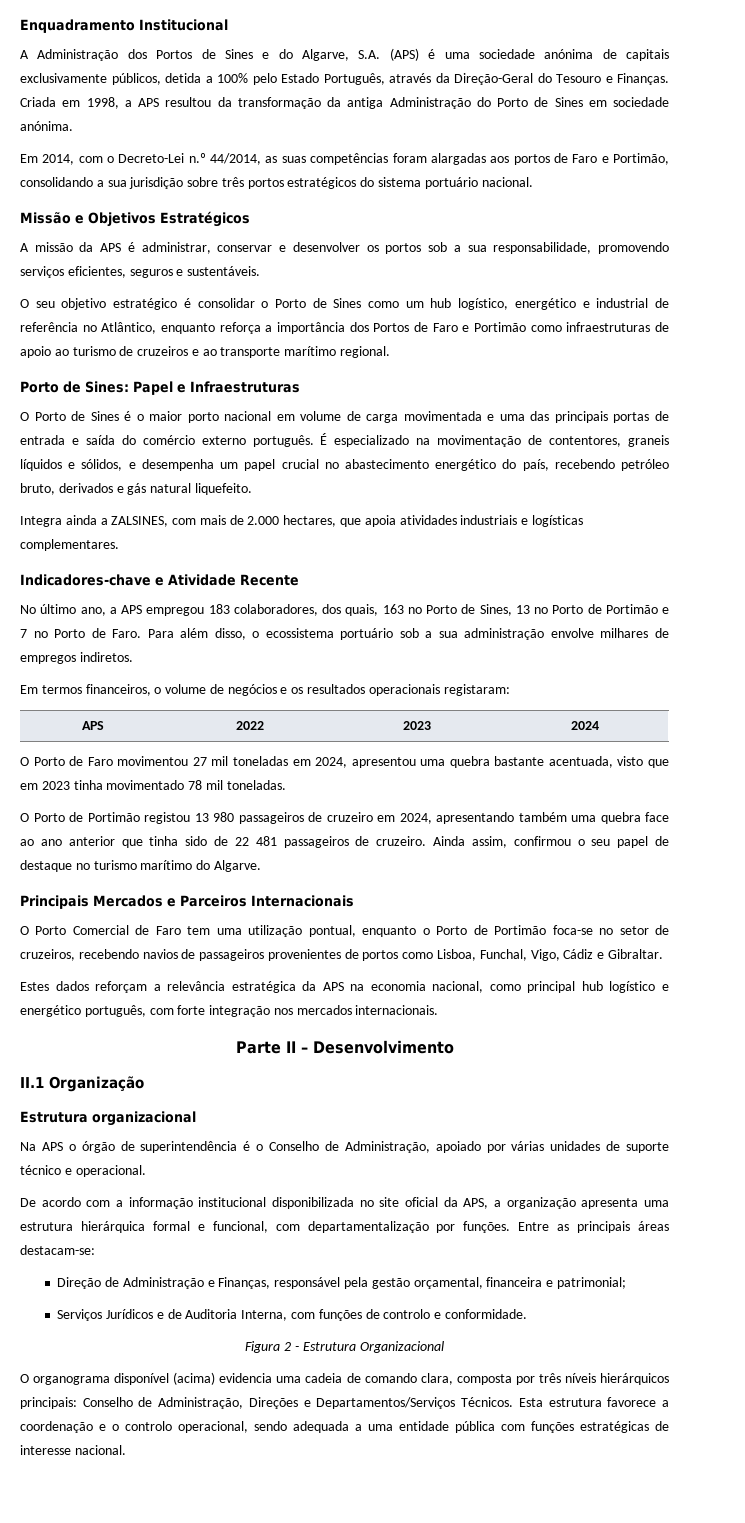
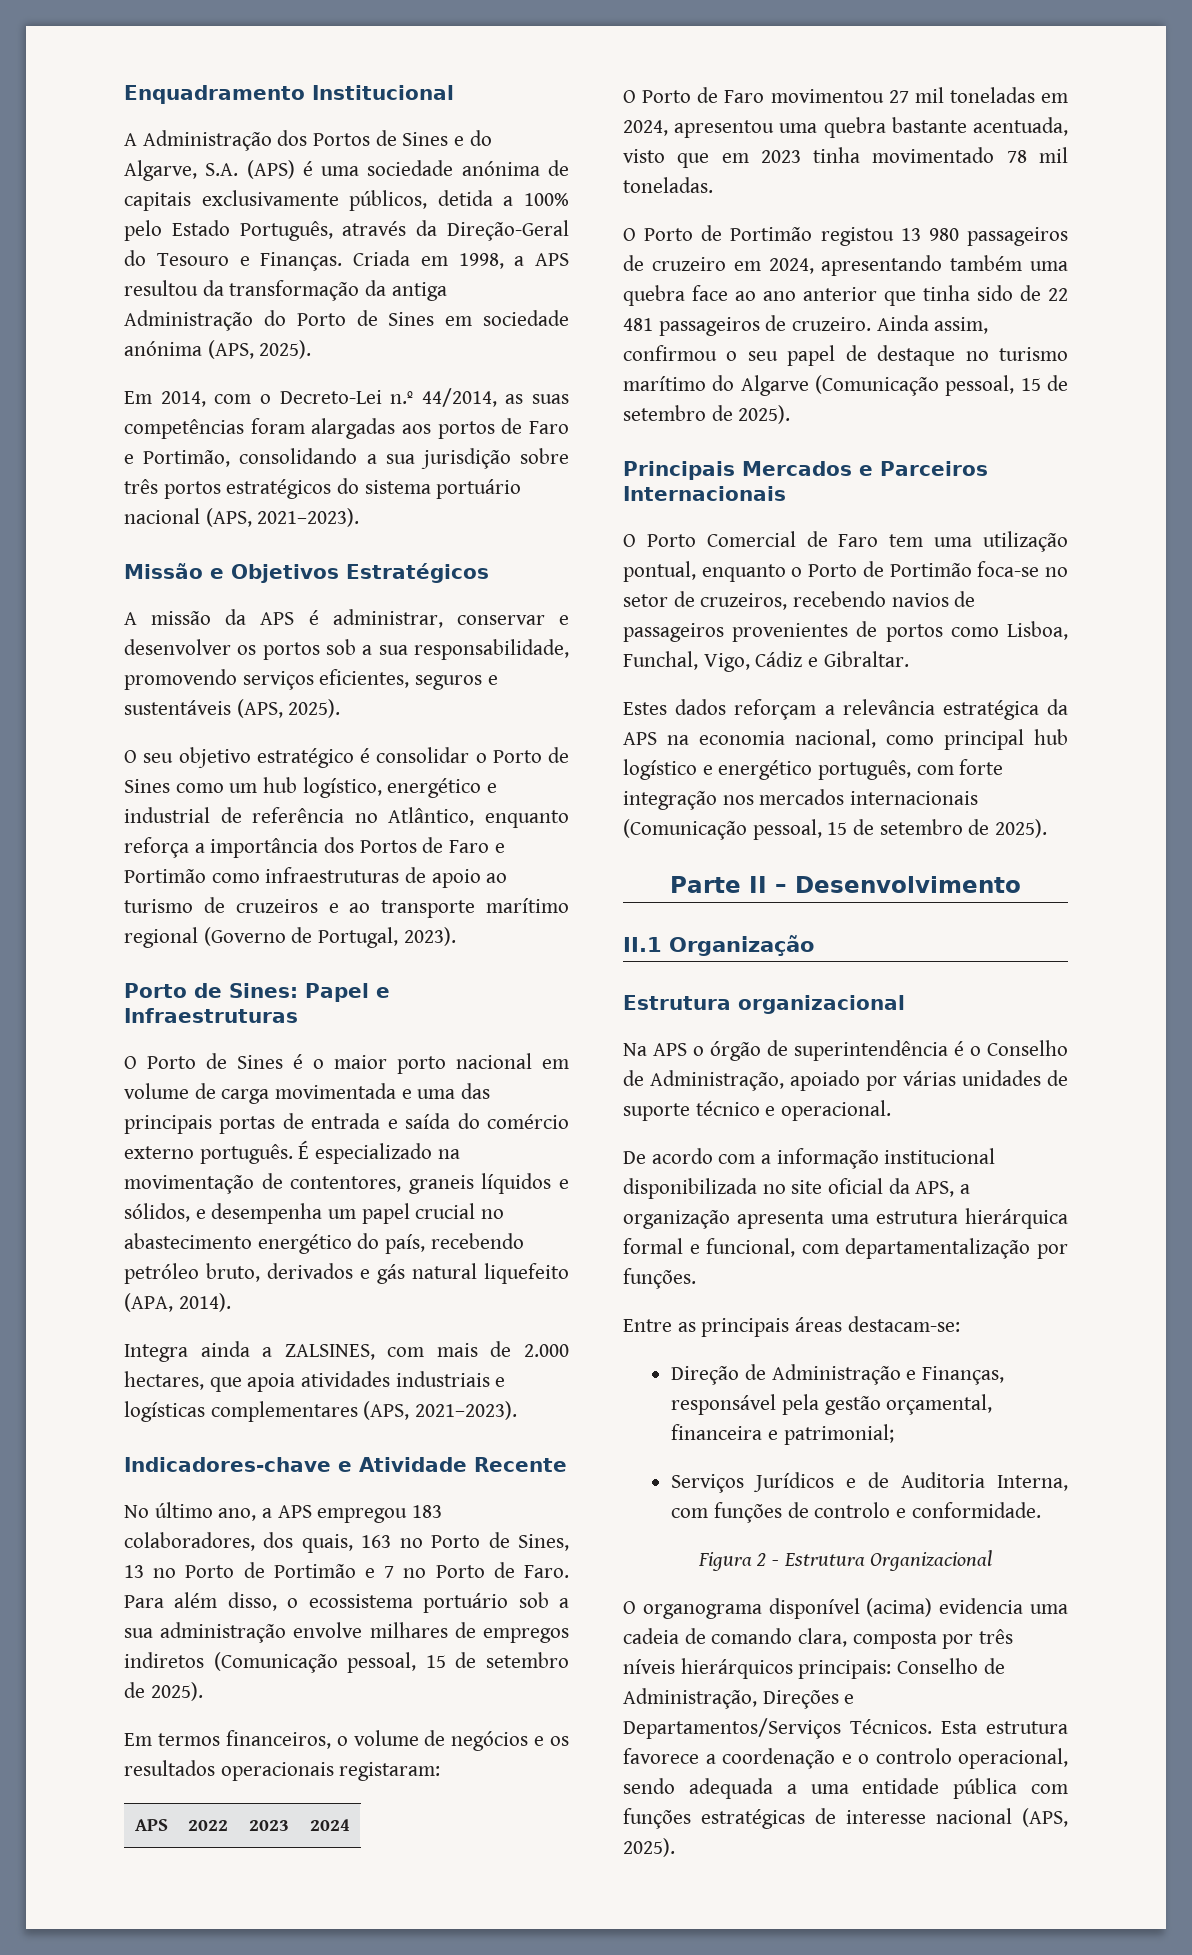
[20,121,73,131] anónima. -> [124,340,312,359] anónima (APS, 2025).
[481,177,533,187] nacional. -> [124,508,360,527] nacional (APS, 2021–2023).
[187,266,261,276] sustentáveis. -> [124,699,341,718] sustentáveis (APS, 2025).
[340,346,391,358] regional. -> [124,927,456,948] regional (Governo de Portugal, 2023).
[194,483,252,495] liquefeito. -> [484,1263,569,1284] [124,1293,231,1312] liquefeito (APA, 2014).
[20,539,119,551] complementares. -> [210,1401,518,1422] complementares (APS, 2021–2023).
[79,652,133,662] indiretos. -> [124,1652,569,1673] [124,1682,203,1701] indiretos (Comunicação pessoal, 15 de setembro de 2025).
[213,860,261,872] Algarve. -> [740,375,1068,396] [623,405,791,424] Algarve (Comunicação pessoal, 15 de setembro de 2025).
[355,1005,439,1015] internacionais. -> [850,791,979,805] [623,819,1048,840] internacionais (Comunicação pessoal, 15 de setembro de 2025).
(511, 1227) none -> (696, 1278) //
[74,1445,126,1455] nacional. -> [936,1808,1068,1827] [623,1838,675,1857] nacional (APS, 2025).

